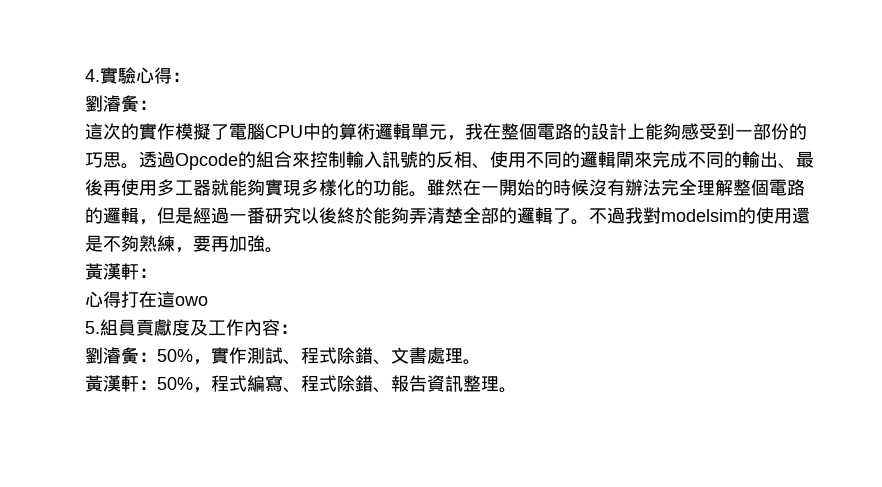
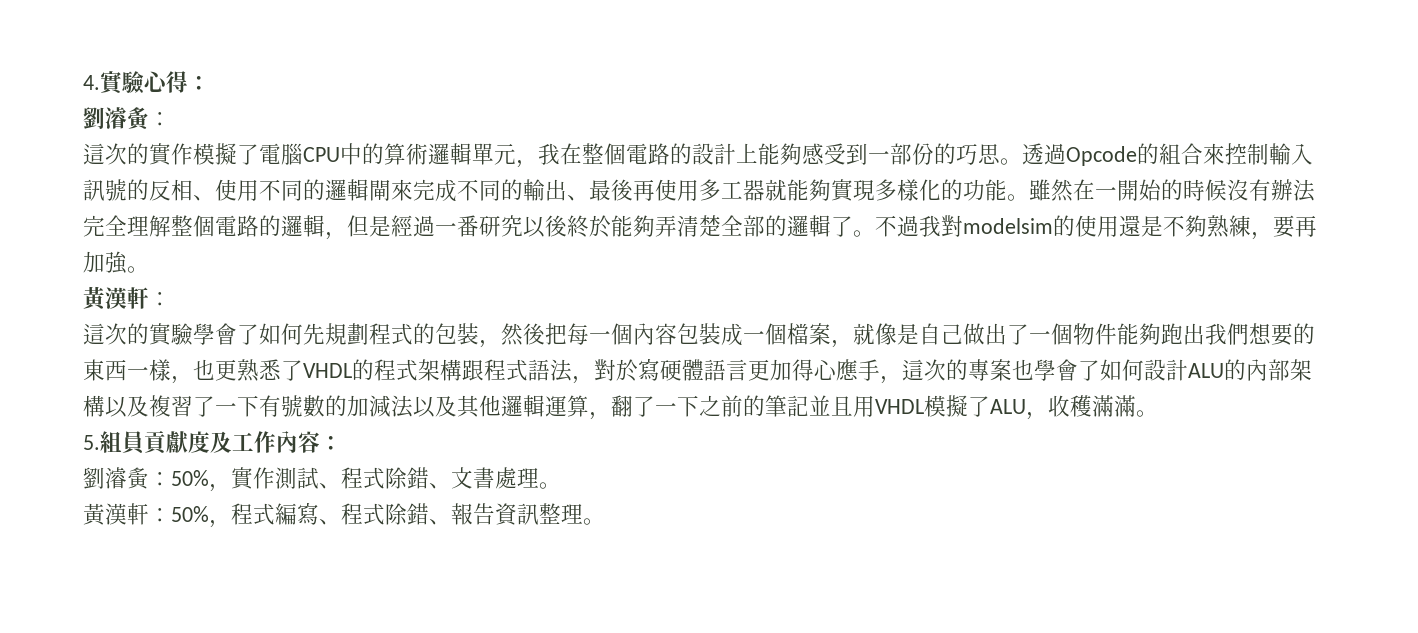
[85,291,208,308] 心得打在這owo -> [83,323,1315,348] [83,359,1312,384] [83,395,1158,420] 這次的實驗學會了如何先規劃程式的包裝，然後把每一個內容包裝成一個檔案，就像是自己做出了一個物件能夠跑出我們想要的東西一樣，也更熟悉了VHDL的程式架構跟程式語法，對於寫硬體語言更加得心應手，這次的專案也學會了如何設計ALU的內部架構以及複習了一下有號數的加減法以及其他邏輯運算，翻了一下之前的筆記並且用VHDL模擬了ALU，收穫滿滿。

